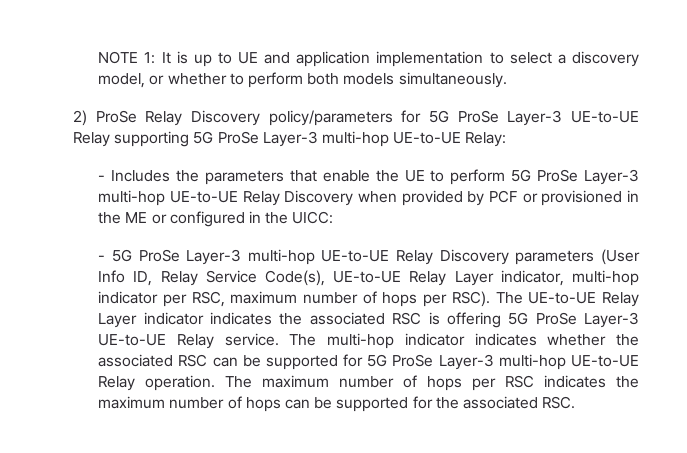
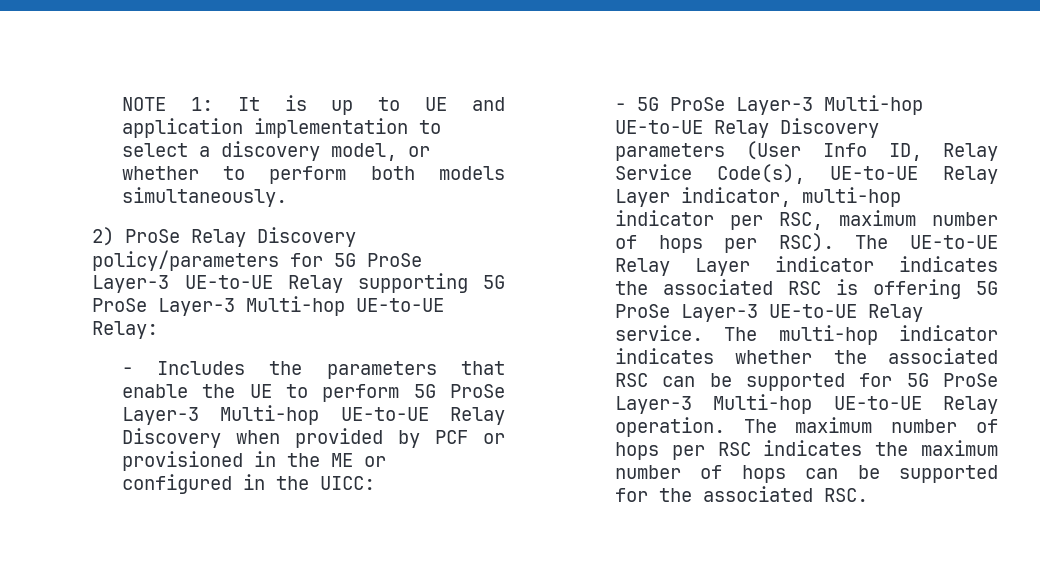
[322,131,390,147] multi-hop -> [246,296,346,316] Multi-hop
[98,190,166,206] multi-hop -> [220,405,320,425] Multi-hop
[247,249,315,265] multi-hop -> [823,95,923,115] Multi-hop
[498,354,566,370] multi-hop -> [713,394,813,414] Multi-hop

